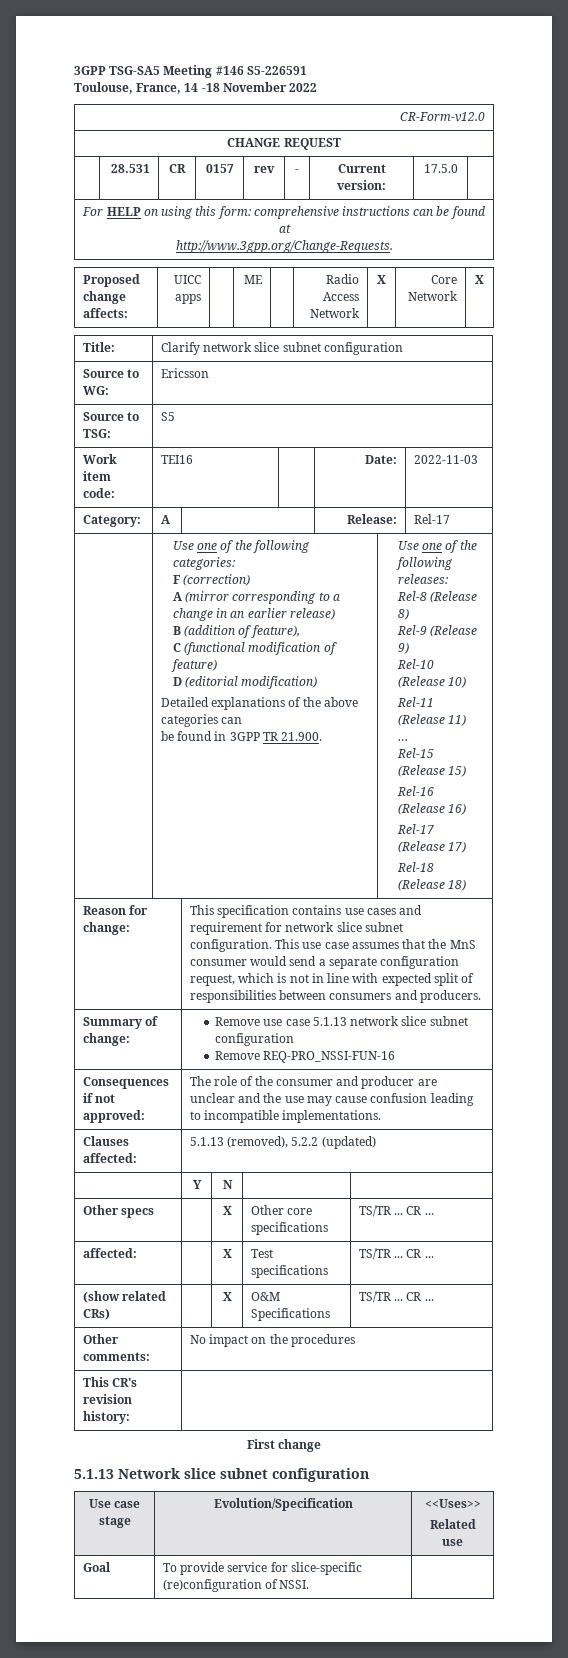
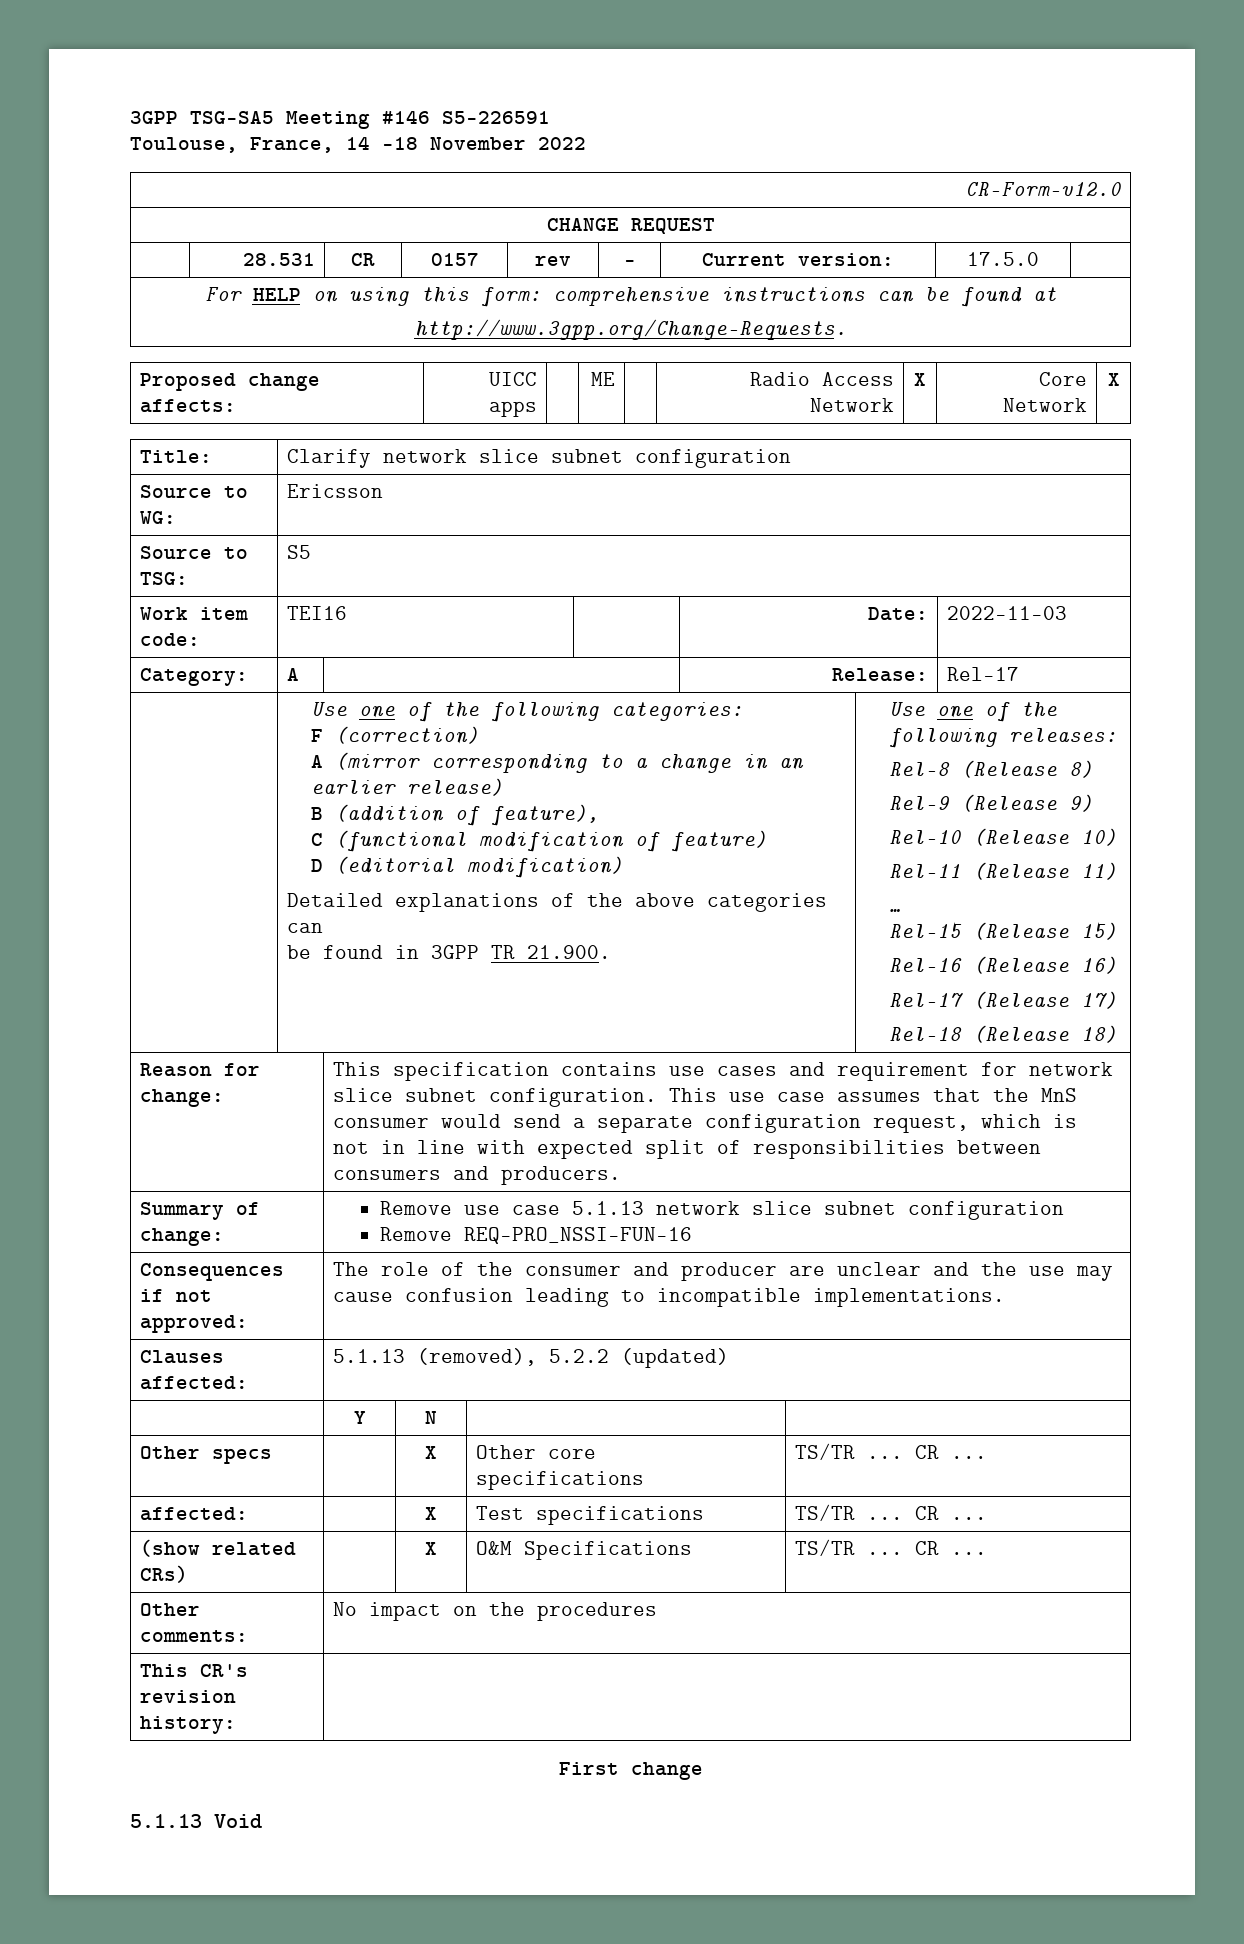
[118,1468,369,1482] [88,1499,141,1508] [98,1516,131,1528] [213,1498,353,1511] [424,1499,481,1508] [429,1519,476,1529] [442,1539,463,1546] [82,1562,111,1572] [162,1562,362,1575] [162,1579,310,1592] Network slice subnet configuration // Use case stage | Evolution/Specification | <<Uses>> // Related use // Goal | To provide service for slice-specific (re)configuration of NSSI. | -> [214,1814,262,1828] Void

